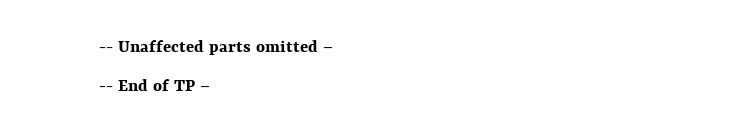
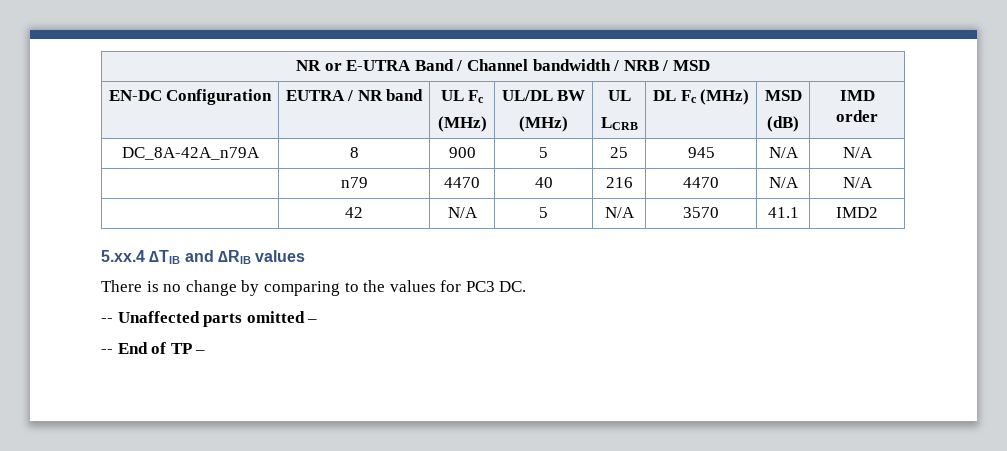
(99, 49) none -> [296,59,710,71] [108,89,273,105] [285,89,424,101] [440,90,485,103] [437,116,487,132] [501,90,586,101] [519,116,568,132] [607,90,631,101] [600,117,638,130] [652,89,750,105] [764,90,802,101] [767,116,799,132] [839,90,875,101] [836,110,878,122] [121,147,260,160] [349,147,359,158] [448,147,476,158] [539,147,548,158] [610,147,628,158] [687,147,715,158] [768,147,799,158] [842,147,873,158] [340,177,368,188] [444,177,480,188] [534,177,553,188] [605,177,633,188] [683,177,719,188] [768,177,799,188] [842,177,873,188] [345,207,363,218] [447,207,478,218] [539,207,548,218] [604,207,635,218] [683,207,719,218] [767,207,799,218] [836,207,878,218] [101,250,306,264] [101,280,527,296] NR or E-UTRA Band / Channel bandwidth / NRB / MSD // EN-DC Configuration | EUTRA / NR band | UL Fc // (MHz) | UL/DL BW // (MHz) | UL // LCRB | DL Fc (MHz) | MSD // (dB) | IMD order // DC_8A-42A_n79A | 8 | 900 | 5 | 25 | 945 | N/A | N/A // | n79 | 4470 | 40 | 216 | 4470 | N/A | N/A // | 42 | N/A | 5 | N/A | 3570 | 41.1 | IMD2 // 5.xx.4 ∆TIB and ∆RIB values // There is no change by comparing to the values for PC3 DC. //

